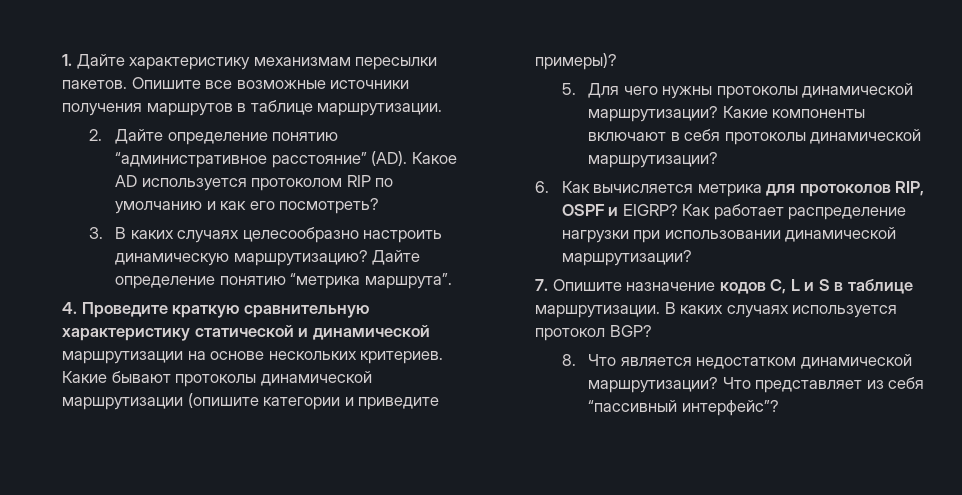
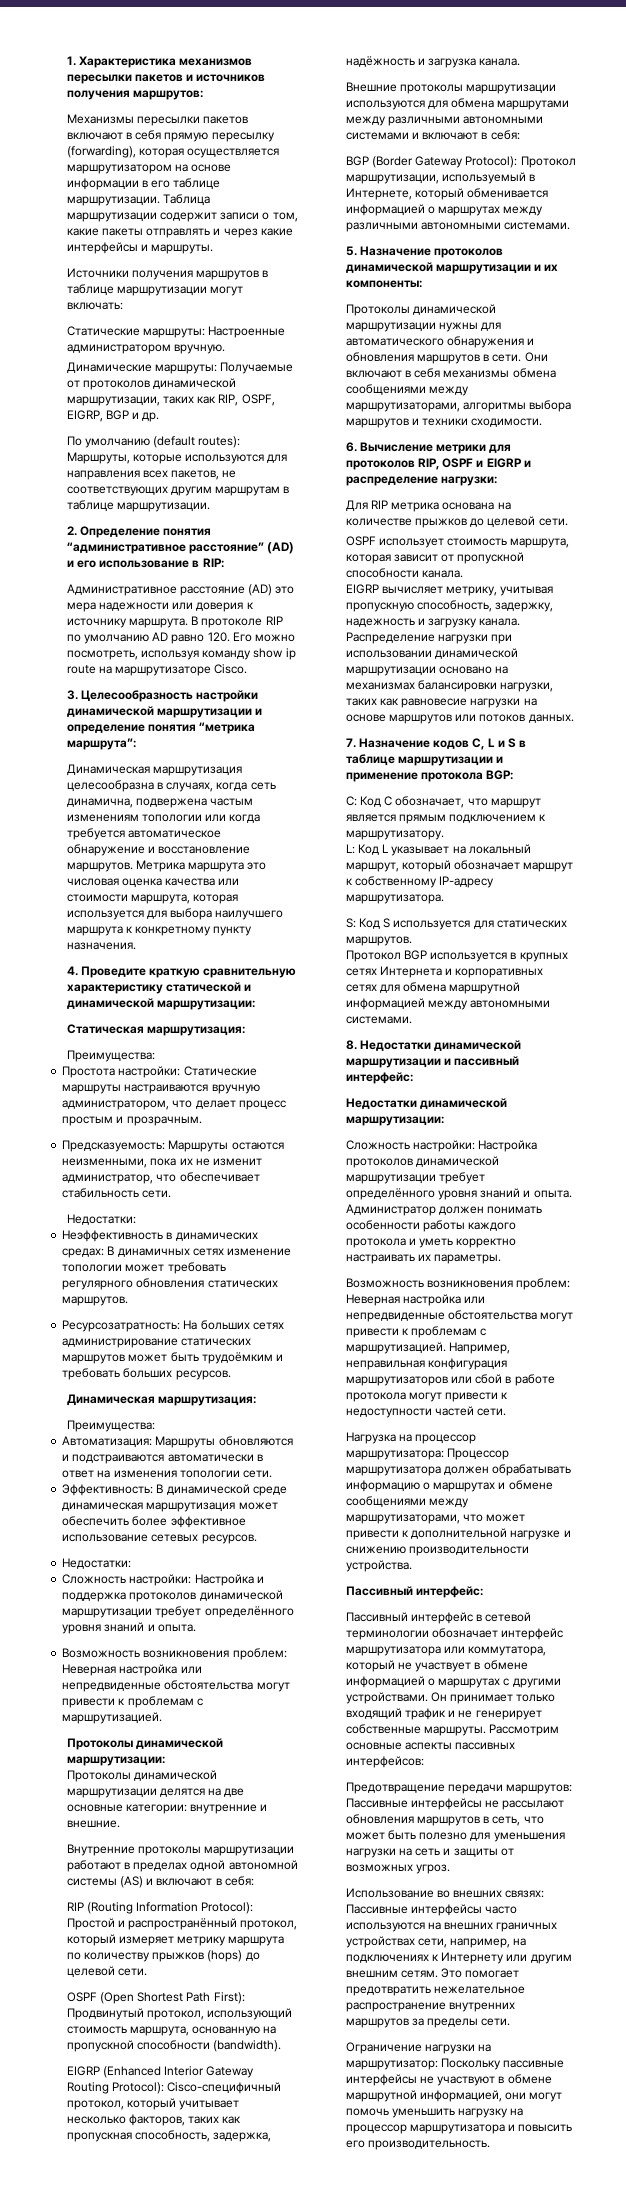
[76,54,438,70] [62,77,410,89] [62,100,443,116] [88,129,339,145] [115,151,457,168] [115,175,394,191] [115,198,380,214] [88,227,443,243] [115,250,421,266] [115,273,452,289] Дайте характеристику механизмам пересылки пакетов. Опишите все возможные источники получения маршрутов в таблице маршрутизации. // 2. Дайте определение понятию “административное расстояние” (AD). Какое AD используется протоколом RIP по умолчанию и как его посмотреть? // 3. В каких случаях целесообразно настроить динамическую маршрутизацию? Дайте определение понятию “метрика маршрута”. -> [78,56,253,68] [66,74,266,84] [66,90,203,100] [66,114,249,126] [66,130,275,142] [66,146,280,158] [66,164,232,174] [66,178,221,190] [66,194,210,206] [66,212,298,222] [66,228,293,238] [66,242,214,254] [66,268,269,280] [66,284,244,296] [66,302,123,310] [66,326,286,338] [66,344,225,354] [66,362,294,374] [66,378,237,390] [66,394,275,406] [66,410,160,422] [66,436,241,448] [66,452,288,464] [66,470,237,480] [66,486,290,496] [66,500,210,512] [66,526,212,538] [66,542,295,554] [66,558,224,568] [66,584,295,596] [66,602,254,612] [66,616,283,628] [66,632,296,644] [66,648,296,660] [66,664,248,676] [66,690,259,702] [66,706,263,718] [66,722,256,734] [66,738,136,750] [66,764,242,776] [66,780,276,792] [66,798,254,808] [66,814,261,823] [66,828,221,840] [66,844,251,856] [66,860,267,872] [66,878,240,888] [66,894,239,904] [66,908,284,920] [66,926,253,936] [66,942,136,950] Характеристика механизмов пересылки пакетов и источников получения маршрутов: // Механизмы пересылки пакетов включают в себя прямую пересылку (forwarding), которая осуществляется маршрутизатором на основе информации в его таблице маршрутизации. Таблица маршрутизации содержит записи о том, какие пакеты отправлять и через какие интерфейсы и маршруты. // Источники получения маршрутов в таблице маршрутизации могут включать: // Статические маршруты: Настроенные администратором вручную. // Динамические маршруты: Получаемые от протоколов динамической маршрутизации, таких как RIP, OSPF, EIGRP, BGP и др. // По умолчанию (default routes): Маршруты, которые используются для направления всех пакетов, не соответствующих другим маршрутам в таблице маршрутизации. // 2. Определение понятия “административное расстояние” (AD) и его использование в RIP: // Административное расстояние (AD) это мера надежности или доверия к источнику маршрута. В протоколе RIP по умолчанию AD равно 120. Его можно посмотреть, используя команду show ip route на маршрутизаторе Cisco. // 3. Целесообразность настройки динамической маршрутизации и определение понятия “метрика маршрута”: // Динамическая маршрутизация целесообразна в случаях, когда сеть динамична, подвержена частым изменениям топологии или когда требуется автоматическое обнаружение и восстановление маршрутов. Метрика маршрута это числовая оценка качества или стоимости маршрута, которая используется для выбора наилучшего маршрута к конкретному пункту назначения.
[62,351,444,364] [62,371,372,387] [62,393,440,410] [535,53,618,70] [561,83,914,99] [588,106,866,122] [588,129,922,145] [588,152,719,168] [535,181,762,197] маршрутизации на основе нескольких критериев. Какие бывают протоколы динамической маршрутизации (опишите категории и приведите примеры)? // 5. Для чего нужны протоколы динамической маршрутизации? Какие компоненты включают в себя протоколы динамической маршрутизации? // 6. Как вычисляется метрика -> [156,1000,255,1010] [66,1024,245,1036] [66,1050,155,1062] [62,1066,257,1078] [62,1084,260,1094] [62,1100,286,1110] [62,1116,202,1126] [62,1140,284,1152] [62,1158,263,1168] [62,1172,260,1184] [62,1188,172,1198] [66,1214,136,1225] [62,1230,258,1242] [62,1246,292,1258] [62,1262,226,1274] [62,1278,278,1290] [62,1296,129,1306] [62,1320,284,1332] [62,1338,252,1348] [62,1352,284,1364] [62,1368,231,1380] [66,1394,256,1406] [66,1420,155,1432] [62,1436,293,1448] [62,1454,263,1464] [62,1470,273,1478] [62,1484,287,1496] [62,1502,278,1512] [62,1516,246,1528] [62,1534,257,1544] [62,1558,132,1569] [62,1574,264,1586] [62,1590,283,1602] [62,1606,294,1618] [62,1622,196,1634] [62,1648,287,1660] [62,1664,202,1676] [62,1680,290,1692] [62,1696,203,1708] [62,1712,163,1724] [66,1738,223,1750] [66,1756,165,1766] [66,1770,217,1782] [66,1788,245,1798] [66,1804,268,1814] [66,1820,120,1828] [66,1844,295,1856] [66,1860,298,1872] [66,1876,254,1888] [66,1902,254,1914] [66,1918,298,1930] [66,1934,285,1946] [66,1950,260,1962] [66,1966,147,1978] [66,1992,245,2004] [66,2008,293,2020] [66,2026,277,2036] [66,2040,282,2052] [66,2066,255,2078] [66,2082,282,2094] [66,2098,240,2110] [66,2114,242,2126] [66,2130,272,2142] [345,56,521,68] [345,82,557,94] [345,98,570,110] [345,116,544,126] [345,130,520,140] [345,156,576,168] [345,172,536,184] [345,188,549,200] [345,204,544,216] [345,222,571,232] [345,246,504,258] [345,262,559,274] [345,280,422,288] [345,304,496,316] [345,322,502,332] [345,336,535,348] [345,352,548,364] [345,368,556,378] [345,384,469,396] [345,400,572,412] [345,418,543,428] [345,442,487,454] маршрутизации: // Статическая маршрутизация: // Преимущества: // Простота настройки: Статические маршруты настраиваются вручную администратором, что делает процесс простым и прозрачным. // Предсказуемость: Маршруты остаются неизменными, пока их не изменит администратор, что обеспечивает стабильность сети. // Недостатки: // Неэффективность в динамических средах: В динамичных сетях изменение топологии может требовать регулярного обновления статических маршрутов. // Ресурсозатратность: На больших сетях администрирование статических маршрутов может быть трудоёмким и требовать больших ресурсов. // Динамическая маршрутизация: // Преимущества: // Автоматизация: Маршруты обновляются и подстраиваются автоматически в ответ на изменения топологии сети. // Эффективность: В динамической среде динамическая маршрутизация может обеспечить более эффективное использование сетевых ресурсов. // Недостатки: // Сложность настройки: Настройка и поддержка протоколов динамической маршрутизации требует определённого уровня знаний и опыта. // Возможность возникновения проблем: Неверная настройка или непредвиденные обстоятельства могут привести к проблемам с маршрутизацией. // Протоколы динамической маршрутизации: // Протоколы динамической маршрутизации делятся на две основные категории: внутренние и внешние. // Внутренние протоколы маршрутизации работают в пределах одной автономной системы (AS) и включают в себя: // RIP (Routing Information Protocol): Простой и распространённый протокол, который измеряет метрику маршрута по количеству прыжков (hops) до целевой сети. // OSPF (Open Shortest Path First): Продвинутый протокол, использующий стоимость маршрута, основанную на пропускной способности (bandwidth). // EIGRP (Enhanced Interior Gateway Routing Protocol): Cisco-специфичный протокол, который учитывает несколько факторов, таких как пропускная способность, задержка, надёжность и загрузка канала. // Внешние протоколы маршрутизации используются для обмена маршрутами между различными автономными системами и включают в себя: // BGP (Border Gateway Protocol): Протокол маршрутизации, используемый в Интернете, который обменивается информацией о маршрутах между различными автономными системами. // 5. Назначение протоколов динамической маршрутизации и их компоненты: // Протоколы динамической маршрутизации нужны для автоматического обнаружения и обновления маршрутов в сети. Они включают в себя механизмы обмена сообщениями между маршрутизаторами, алгоритмы выбора маршрутов и техники сходимости. // 6. Вычисление метрики
[622,204,907,220] [561,227,897,243] [561,250,692,266] EIGRP? Как работает распределение нагрузки при использовании динамической маршрутизации? -> [486,458,531,468] [345,476,497,486] [345,500,511,512] [345,516,568,528] [345,536,570,548] [345,552,525,564] [345,568,463,578] [345,584,554,596] [345,600,554,612] [345,618,521,628] [345,632,513,644] [345,648,518,659] [345,666,509,676] [345,680,554,692] [345,698,537,708] [345,714,574,724] EIGRP и распределение нагрузки: // Для RIP метрика основана на количестве прыжков до целевой сети. // OSPF использует стоимость маршрута, которая зависит от пропускной способности канала. // EIGRP вычисляет метрику, учитывая пропускную способность, задержку, надежность и загрузку канала. Распределение нагрузки при использовании динамической маршрутизации основано на механизмах балансировки нагрузки, таких как равновесие нагрузки на основе маршрутов или потоков данных.
[552,279,716,291] Опишите назначение -> [358,738,430,748] Назначение
[535,302,898,318] [535,325,652,341] [561,354,912,369] [588,377,925,393] [588,400,779,416] маршрутизации. В каких случаях используется протокол BGP? // 8. Что является недостатком динамической маршрутизации? Что представляет из себя “пассивный интерфейс”? -> [397,756,504,766] [345,770,514,782] [345,796,541,808] [345,814,547,824] [345,830,444,840] [345,844,531,856] [345,860,574,872] [345,876,495,888] [345,894,444,904] [345,918,567,930] [345,936,412,946] [345,950,568,962] [345,966,544,978] [345,982,521,994] [345,998,551,1010] [345,1016,412,1024] [345,1040,522,1051] [345,1056,520,1068] [345,1072,413,1084] [345,1098,507,1109] [345,1116,444,1126] [345,1140,538,1152] [345,1156,499,1168] [345,1172,485,1184] [345,1188,572,1200] [345,1204,543,1216] [345,1220,517,1232] [345,1238,517,1248] [345,1254,502,1264] [345,1278,571,1290] [345,1294,486,1306] [345,1310,574,1322] [345,1326,487,1338] [345,1342,510,1354] [345,1358,507,1370] [345,1374,555,1386] [345,1392,509,1402] [345,1406,507,1418] [345,1432,477,1444] [345,1448,509,1460] [345,1464,572,1476] [345,1480,553,1492] [345,1496,469,1508] [345,1514,526,1524] [345,1528,571,1540] [345,1546,529,1556] [345,1560,412,1572] [345,1586,483,1598] [345,1612,532,1624] [345,1628,564,1640] [345,1646,547,1656] [345,1660,528,1672] [345,1676,561,1688] [345,1692,556,1704] [345,1708,542,1720] [345,1724,560,1736] [345,1742,516,1750] [345,1756,424,1768] [345,1782,573,1794] [345,1798,565,1810] [345,1814,544,1826] [345,1830,565,1842] [345,1848,514,1858] [345,1864,450,1874] [345,1888,545,1898] [345,1904,518,1916] [345,1922,558,1932] [345,1936,527,1948] [345,1952,572,1964] [345,1968,520,1978] [345,1986,525,1996] [345,2002,515,2012] [345,2018,511,2028] [345,2042,492,2054] [345,2058,565,2070] [345,2074,552,2086] [345,2090,563,2102] [345,2108,524,2118] [345,2124,573,2134] [345,2140,490,2150] маршрутизации и применение протокола BGP: // C: Код C обозначает, что маршрут является прямым подключением к маршрутизатору. // L: Код L указывает на локальный маршрут, который обозначает маршрут к собственному IP-адресу маршрутизатора. // S: Код S используется для статических маршрутов. // Протокол BGP используется в крупных сетях Интернета и корпоративных сетях для обмена маршрутной информацией между автономными системами. // 8. Недостатки динамической маршрутизации и пассивный интерфейс: // Недостатки динамической маршрутизации: // Сложность настройки: Настройка протоколов динамической маршрутизации требует определённого уровня знаний и опыта. Администратор должен понимать особенности работы каждого протокола и уметь корректно настраивать их параметры. // Возможность возникновения проблем: Неверная настройка или непредвиденные обстоятельства могут привести к проблемам с маршрутизацией. Например, неправильная конфигурация маршрутизаторов или сбой в работе протокола могут привести к недоступности частей сети. // Нагрузка на процессор маршрутизатора: Процессор маршрутизатора должен обрабатывать информацию о маршрутах и обмене сообщениями между маршрутизаторами, что может привести к дополнительной нагрузке и снижению производительности устройства. // Пассивный интерфейс: // Пассивный интерфейс в сетевой терминологии обозначает интерфейс маршрутизатора или коммутатора, который не участвует в обмене информацией о маршрутах с другими устройствами. Он принимает только входящий трафик и не генерирует собственные маршруты. Рассмотрим основные аспекты пассивных интерфейсов: // Предотвращение передачи маршрутов: Пассивные интерфейсы не рассылают обновления маршрутов в сеть, что может быть полезно для уменьшения нагрузки на сеть и защиты от возможных угроз. // Использование во внешних связях: Пассивные интерфейсы часто используются на внешних граничных устройствах сети, например, на подключениях к Интернету или другим внешним сетям. Это помогает предотвратить нежелательное распространение внутренних маршрутов за пределы сети. // Ограничение нагрузки на маршрутизатор: Поскольку пассивные интерфейсы не участвуют в обмене маршрутной информацией, они могут помочь уменьшить нагрузку на процессор маршрутизатора и повысить его производительность.

